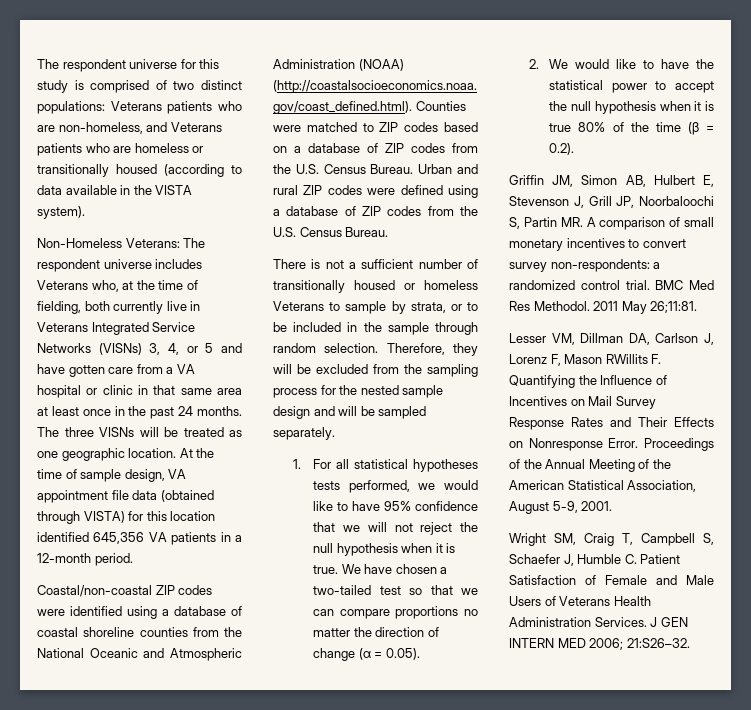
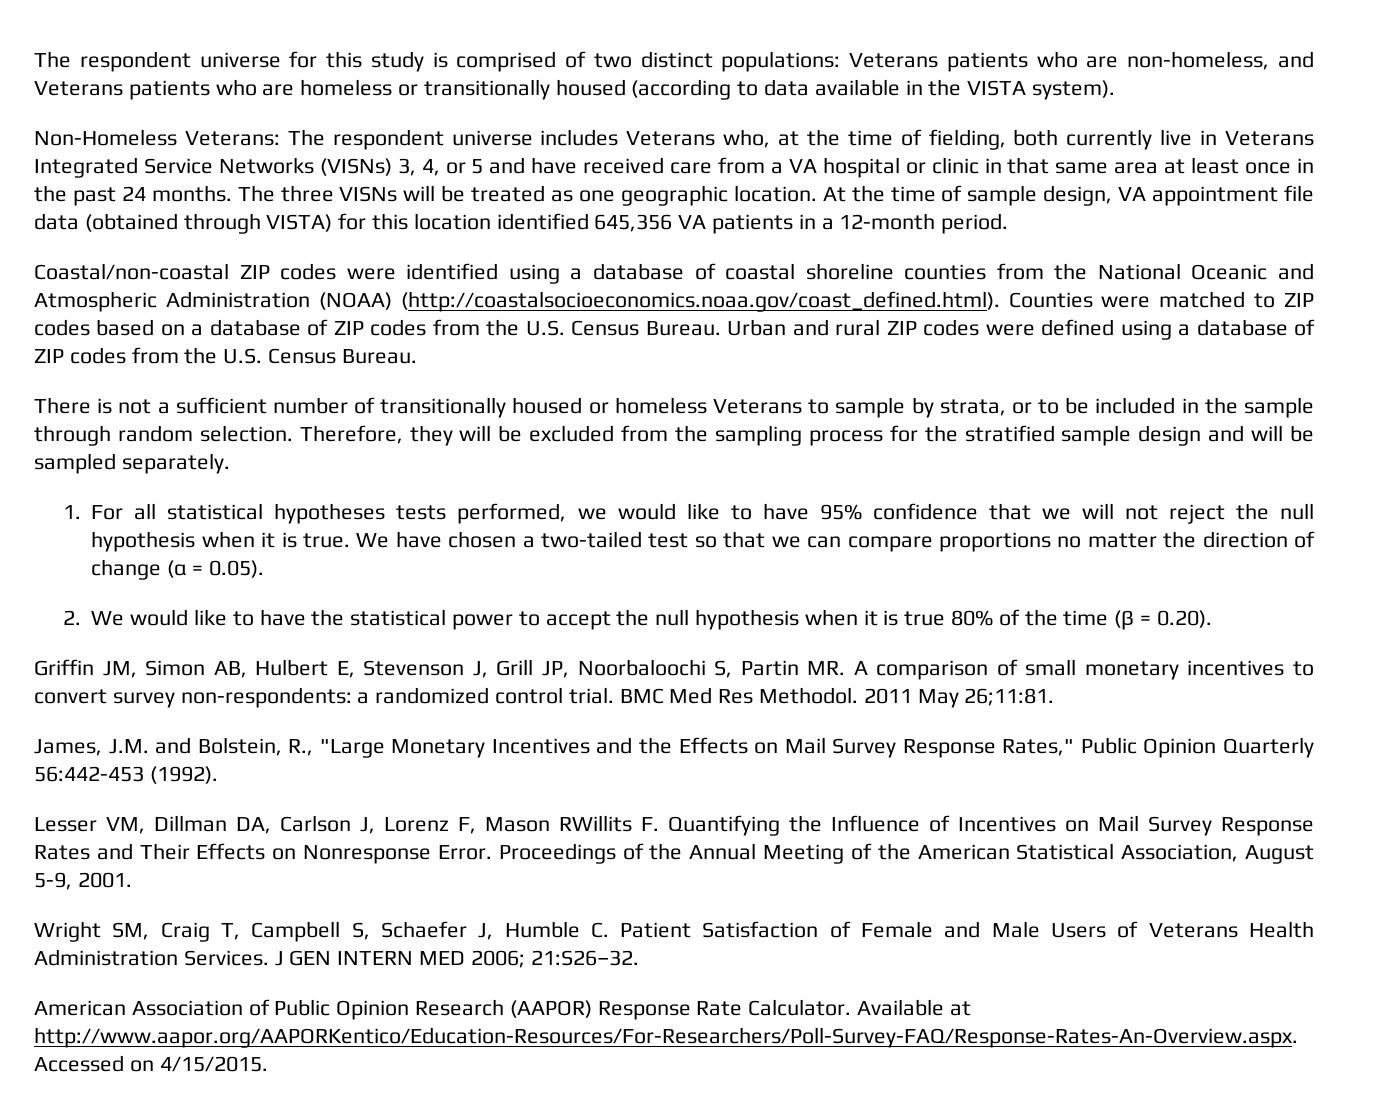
[68,365,105,377] gotten -> [583,157,665,174] received
[360,385,399,395] nested -> [964,425,1055,442] stratified
[549,143,575,155] 0.2). -> [1156,610,1212,628] 0.20).
(698, 307) none -> [34,737,1314,758] [34,766,218,784] // James, J.M. and Bolstein, R., "Large Monetary Incentives and the Effects on Mail Survey Response Rates," Public Opinion Quarterly 56:442-453 (1992).
(690, 643) none -> [34,999,971,1020] [34,1027,1298,1048] [34,1055,268,1072] // American Association of Public Opinion Research (AAPOR) Response Rate Calculator. Available at http://www.aapor.org/AAPORKentico/Education-Resources/For-Researchers/Poll-Survey-FAQ/Response-Rates-An-Overview.aspx. Accessed on 4/15/2015.

